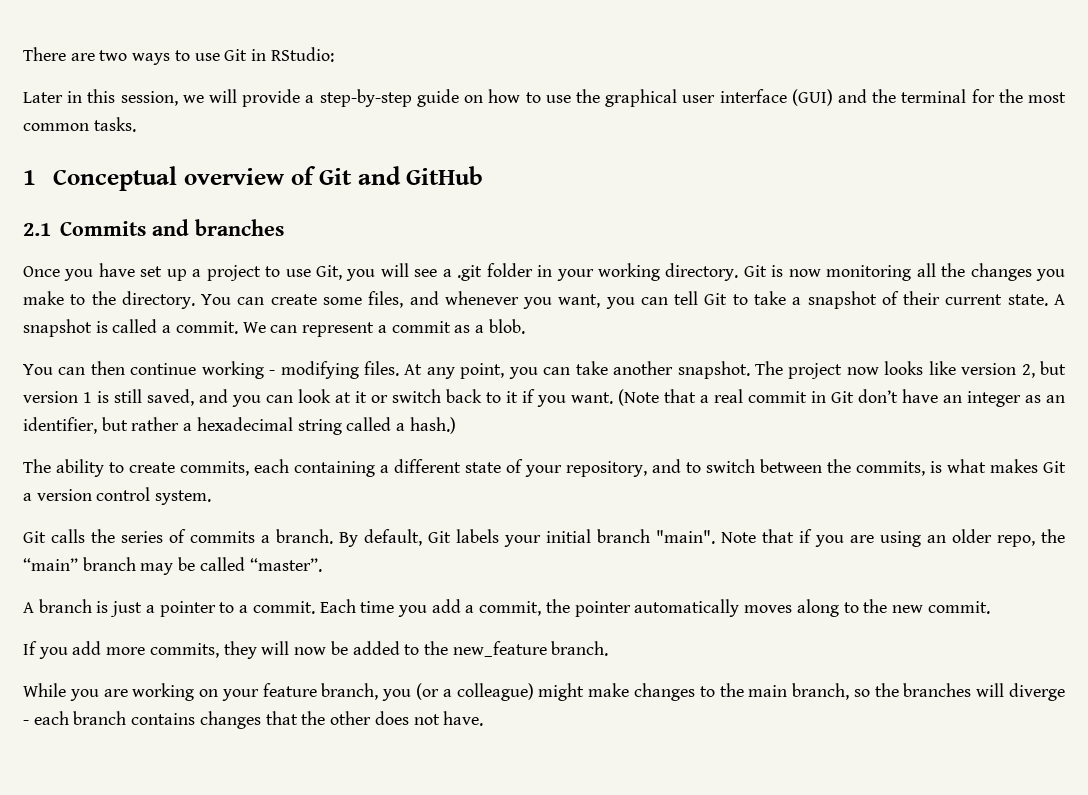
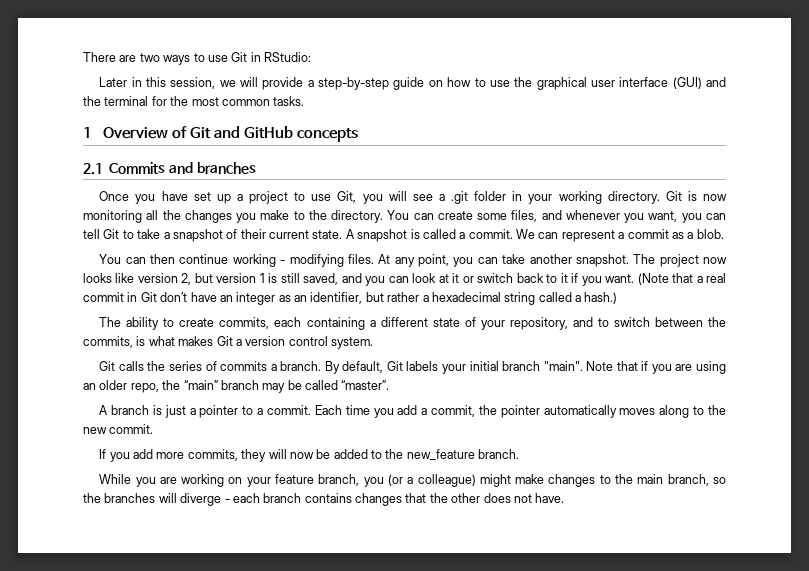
[53,166,284,191] Conceptual overview -> [103,127,169,139] Overview
(484, 175) none -> [296,128,358,142] concepts

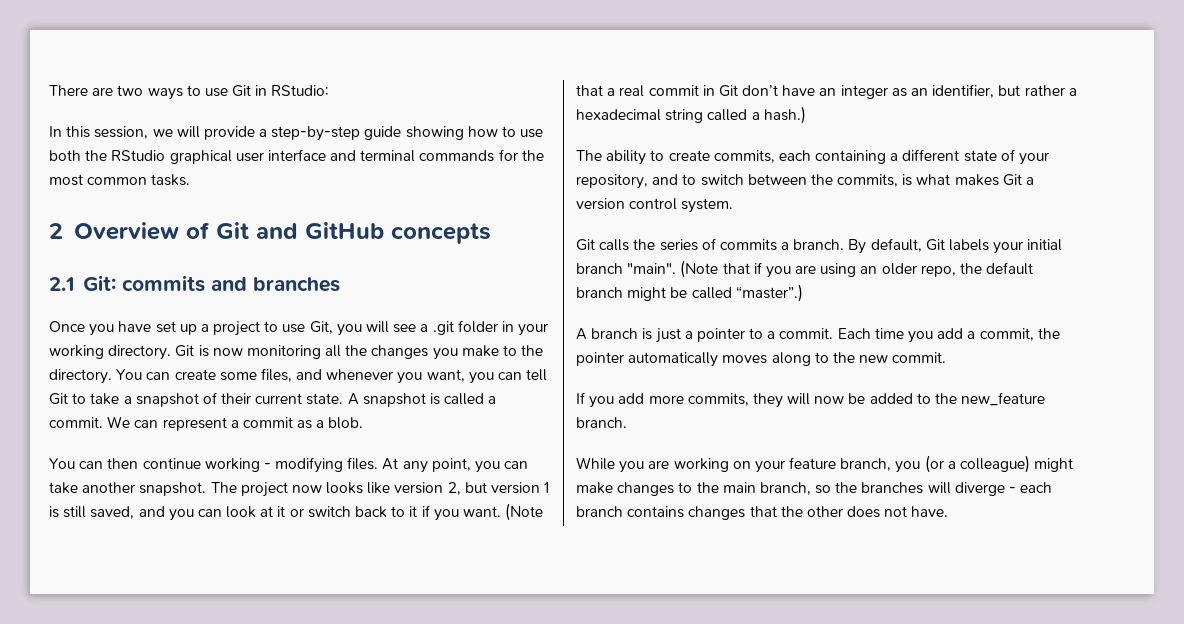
[99,77,142,87] Later in -> [49,126,62,137] In
[428,80,443,87] on -> [405,126,464,140] showing
[514,77,726,90] [83,96,149,106] the graphical user interface (GUI) and the terminal -> [49,149,495,164] both the RStudio graphical user interface and terminal commands
[83,127,92,138] 1 -> [49,223,63,239] 2
[109,162,166,174] Commits -> [82,275,205,292] Git: commits
[586,361,614,371] Note -> [680,260,719,278] (Note
[183,380,286,393] “main” branch may -> [986,262,1034,275] [576,287,667,301] default branch might
[341,380,390,390] “master”. -> [735,284,803,302] “master”.)

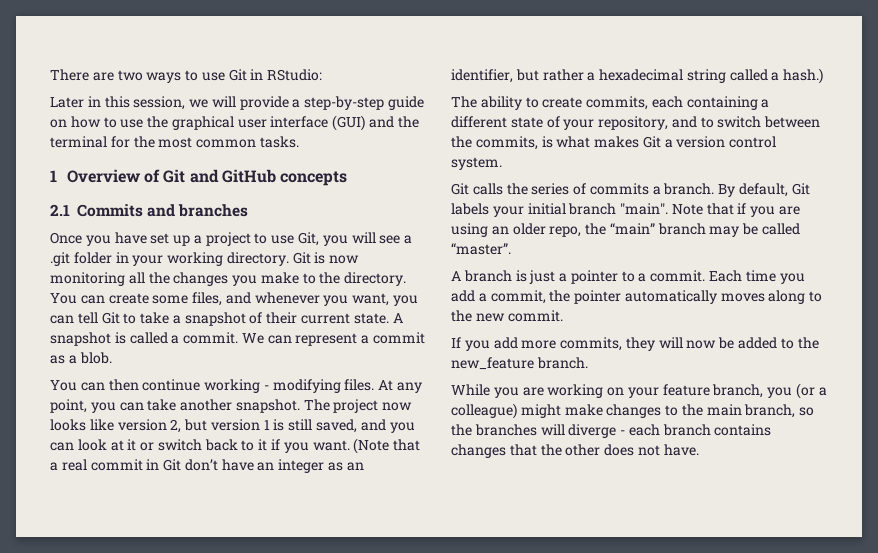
[49,126,62,137] In -> [50,96,101,108] Later in
[405,126,464,140] showing -> [50,119,67,128] on
[49,149,495,164] both the RStudio graphical user interface and terminal commands -> [147,115,419,131] [50,136,107,148] the graphical user interface (GUI) and the terminal
[49,223,63,239] 2 -> [50,170,57,182] 1
[82,275,205,292] Git: commits -> [77,204,143,217] Commits
[680,260,719,278] (Note -> [671,204,703,215] Note
[986,262,1034,275] [576,287,667,301] default branch might -> [609,223,740,237] “main” branch may
[735,284,803,302] “master”.) -> [451,243,511,255] “master”.

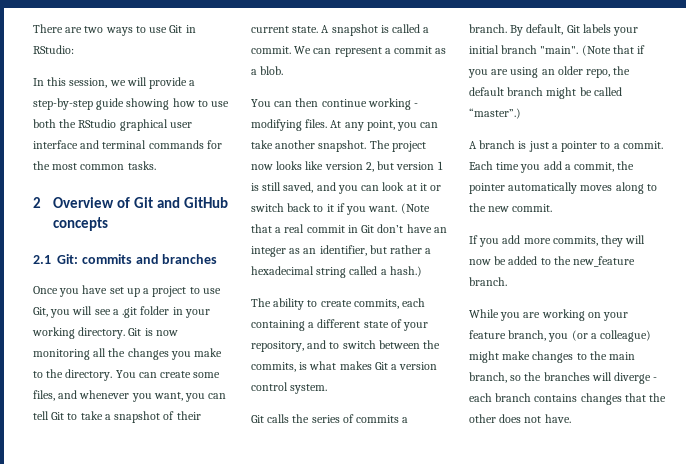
[50,96,101,108] Later in -> [33,78,44,86] In
[50,119,67,128] on -> [126,98,170,110] showing
[147,115,419,131] [50,136,107,148] the graphical user interface (GUI) and the terminal -> [33,119,192,131] [33,140,204,149] both the RStudio graphical user interface and terminal commands
[50,170,57,182] 1 -> [33,197,41,208] 2
[77,204,143,217] Commits -> [57,254,132,264] Git: commits
[671,204,703,215] Note -> [581,45,611,56] (Note
[609,223,740,237] “main” branch may -> [469,87,577,99] default branch might
[451,243,511,255] “master”. -> [469,108,521,119] “master”.)

